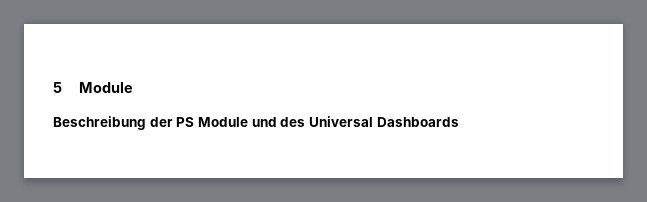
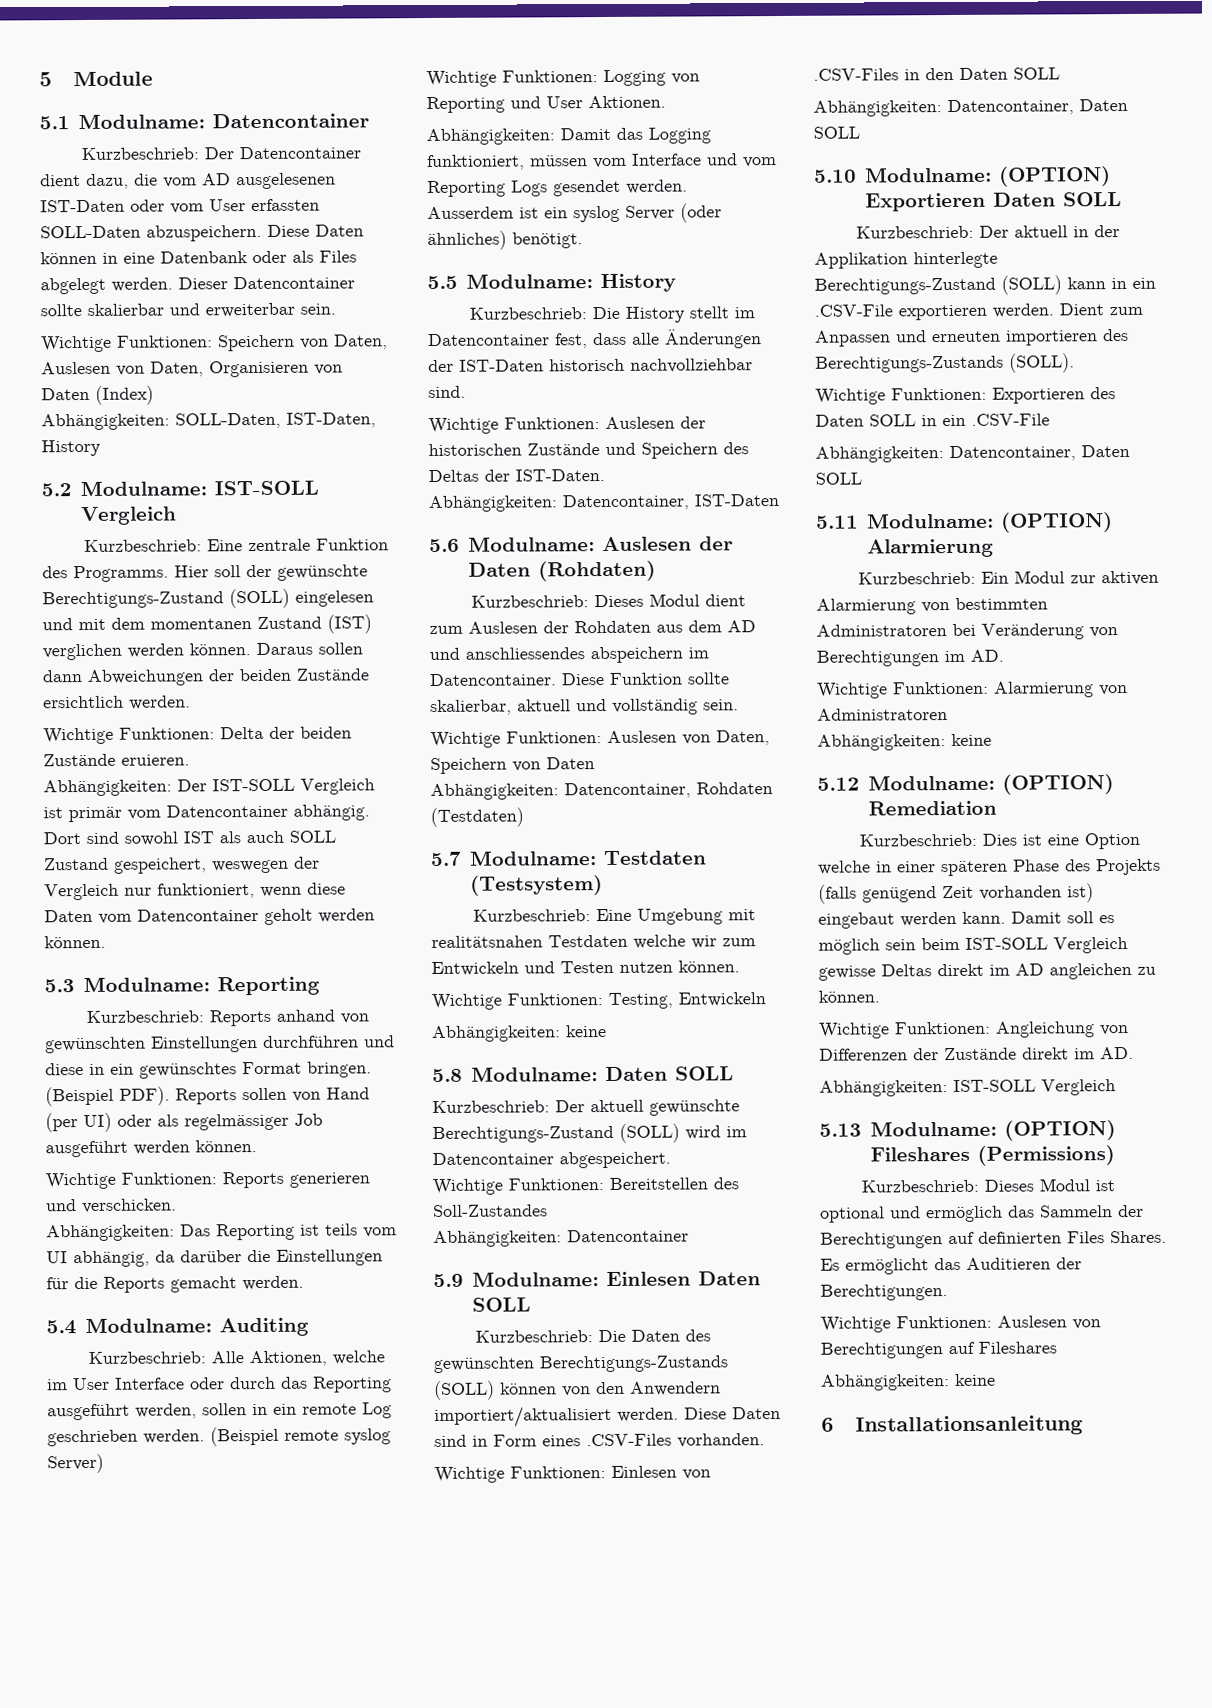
[53,116,459,130] Beschreibung der PS Module und des Universal Dashboards -> [39,113,369,130] [81,146,362,161] [40,172,336,190] [40,198,320,214] [40,224,364,242] [40,250,357,265] [40,276,355,295] [40,302,336,318] [41,334,388,353] [41,360,343,378] [41,385,154,405] [41,412,376,431] [41,439,101,457] [41,480,319,497] [79,506,177,526] [84,538,390,553] [42,564,368,583] [42,588,374,609] [42,614,372,634] [42,642,363,661] [42,668,369,686] [43,695,191,710] [43,726,352,745] [43,753,190,767] [43,778,375,797] [43,804,370,823] [43,830,336,846] [44,856,320,874] [44,882,346,901] [44,908,375,925] [44,935,106,949] [44,976,320,996] [86,1009,370,1027] [45,1035,395,1054] [45,1061,372,1079] [45,1086,370,1107] [45,1112,323,1133] [45,1140,257,1158] [45,1171,370,1190] [45,1198,177,1214] [46,1223,397,1242] [46,1249,383,1268] [46,1275,304,1293] [46,1317,309,1337] [88,1350,386,1367] [47,1376,392,1393] [47,1402,392,1421] [47,1426,391,1447] [47,1453,104,1474] [426,69,700,88] [426,95,666,114] [426,127,711,146] [426,153,777,171] [427,179,688,198] [427,203,722,223] [427,230,583,251] [427,273,676,293] [469,306,756,323] [428,329,762,349] [428,358,753,373] [428,385,466,399] [428,416,706,435] [428,442,749,459] [428,469,605,483] [428,493,779,513] [429,536,733,553] [467,560,656,582] [471,593,747,608] [429,620,756,635] [429,646,709,664] [429,672,730,687] [430,698,739,716] [430,730,770,749] [430,757,595,775] [430,782,773,801] [430,807,524,828] [430,850,707,867] [469,875,603,896] [473,908,757,925] [431,934,756,949] [431,960,740,977] [431,992,766,1011] [431,1025,607,1043] [432,1066,734,1083] [432,1099,740,1116] [432,1123,747,1144] [432,1151,671,1169] [432,1177,739,1196] [433,1204,548,1218] [433,1229,689,1248] [433,1271,761,1288] [471,1297,531,1312] [475,1329,712,1343] [433,1355,728,1373] [434,1380,721,1400] [434,1405,781,1428] [434,1433,765,1448] [434,1465,711,1483] [813,67,1060,81] [813,98,1128,117] [813,126,860,139] [814,166,1111,187] [864,192,1122,212] [856,225,1121,239] [814,251,998,269] [814,275,1156,295] [814,303,1143,321] [814,328,1129,347] [815,353,1075,373] [815,387,1116,405] [815,413,1050,427] [815,444,1130,463] [815,472,862,485] [816,512,1113,533] [866,538,994,558] [858,570,1160,586] [816,597,1048,615] [816,623,1118,640] [816,649,1004,667] [817,681,1128,699] [817,708,948,721] [817,733,992,751] [817,774,1114,795] [867,800,997,816] [859,832,1141,850] [818,858,1161,877] [818,883,1094,904] [818,911,1115,929] [818,936,1128,955] [818,962,1156,981] [818,990,880,1003] [818,1021,1129,1039] [819,1046,1134,1061] [819,1079,1116,1097] [819,1120,1116,1141] [869,1145,1115,1166] [861,1178,1116,1193] [820,1204,1144,1223] [820,1230,1167,1249] [820,1257,1082,1275] [820,1284,948,1301] [820,1315,1101,1333] [820,1341,1057,1359] [821,1373,996,1391] [821,1415,1084,1436] 5.1 Modulname: Datencontainer // Kurzbeschrieb: Der Datencontainer dient dazu, die vom AD ausgelesenen IST-Daten oder vom User erfassten SOLL-Daten abzuspeichern. Diese Daten können in eine Datenbank oder als Files abgelegt werden. Dieser Datencontainer sollte skalierbar und erweiterbar sein. // Wichtige Funktionen: Speichern von Daten, Auslesen von Daten, Organisieren von Daten (Index) // Abhängigkeiten: SOLL-Daten, IST-Daten, History // 5.2 Modulname: IST-SOLL Vergleich // Kurzbeschrieb: Eine zentrale Funktion des Programms. Hier soll der gewünschte Berechtigungs-Zustand (SOLL) eingelesen und mit dem momentanen Zustand (IST) verglichen werden können. Daraus sollen dann Abweichungen der beiden Zustände ersichtlich werden. // Wichtige Funktionen: Delta der beiden Zustände eruieren. // Abhängigkeiten: Der IST-SOLL Vergleich ist primär vom Datencontainer abhängig. Dort sind sowohl IST als auch SOLL Zustand gespeichert, weswegen der Vergleich nur funktioniert, wenn diese Daten vom Datencontainer geholt werden können. // 5.3 Modulname: Reporting // Kurzbeschrieb: Reports anhand von gewünschten Einstellungen durchführen und diese in ein gewünschtes Format bringen. (Beispiel PDF). Reports sollen von Hand (per UI) oder als regelmässiger Job ausgeführt werden können. // Wichtige Funktionen: Reports generieren und verschicken. // Abhängigkeiten: Das Reporting ist teils vom UI abhängig, da darüber die Einstellungen für die Reports gemacht werden. // 5.4 Modulname: Auditing // Kurzbeschrieb: Alle Aktionen, welche im User Interface oder durch das Reporting ausgeführt werden, sollen in ein remote Log geschrieben werden. (Beispiel remote syslog Server) // Wichtige Funktionen: Logging von Reporting und User Aktionen. // Abhängigkeiten: Damit das Logging funktioniert, müssen vom Interface und vom Reporting Logs gesendet werden. Ausserdem ist ein syslog Server (oder ähnliches) benötigt. // 5.5 Modulname: History // Kurzbeschrieb: Die History stellt im Datencontainer fest, dass alle Änderungen der IST-Daten historisch nachvollziehbar sind. // Wichtige Funktionen: Auslesen der historischen Zustände und Speichern des Deltas der IST-Daten. // Abhängigkeiten: Datencontainer, IST-Daten // 5.6 Modulname: Auslesen der Daten (Rohdaten) // Kurzbeschrieb: Dieses Modul dient zum Auslesen der Rohdaten aus dem AD und anschliessendes abspeichern im Datencontainer. Diese Funktion sollte skalierbar, aktuell und vollständig sein. // Wichtige Funktionen: Auslesen von Daten, Speichern von Daten // Abhängigkeiten: Datencontainer, Rohdaten (Testdaten) // 5.7 Modulname: Testdaten (Testsystem) // Kurzbeschrieb: Eine Umgebung mit realitätsnahen Testdaten welche wir zum Entwickeln und Testen nutzen können. // Wichtige Funktionen: Testing, Entwickeln // Abhängigkeiten: keine // 5.8 Modulname: Daten SOLL // Kurzbeschrieb: Der aktuell gewünschte Berechtigungs-Zustand (SOLL) wird im Datencontainer abgespeichert. // Wichtige Funktionen: Bereitstellen des Soll-Zustandes // Abhängigkeiten: Datencontainer // 5.9 Modulname: Einlesen Daten SOLL // Kurzbeschrieb: Die Daten des gewünschten Berechtigungs-Zustands (SOLL) können von den Anwendern importiert/aktualisiert werden. Diese Daten sind in Form eines .CSV-Files vorhanden. // Wichtige Funktionen: Einlesen von .CSV-Files in den Daten SOLL // Abhängigkeiten: Datencontainer, Daten SOLL // 5.10 Modulname: (OPTION) Exportieren Daten SOLL // Kurzbeschrieb: Der aktuell in der Applikation hinterlegte Berechtigungs-Zustand (SOLL) kann in ein .CSV-File exportieren werden. Dient zum Anpassen und erneuten importieren des Berechtigungs-Zustands (SOLL). // Wichtige Funktionen: Exportieren des Daten SOLL in ein .CSV-File // Abhängigkeiten: Datencontainer, Daten SOLL // 5.11 Modulname: (OPTION) Alarmierung // Kurzbeschrieb: Ein Modul zur aktiven Alarmierung von bestimmten Administratoren bei Veränderung von Berechtigungen im AD. // Wichtige Funktionen: Alarmierung von Administratoren // Abhängigkeiten: keine // 5.12 Modulname: (OPTION) Remediation // Kurzbeschrieb: Dies ist eine Option welche in einer späteren Phase des Projekts (falls genügend Zeit vorhanden ist) eingebaut werden kann. Damit soll es möglich sein beim IST-SOLL Vergleich gewisse Deltas direkt im AD angleichen zu können. // Wichtige Funktionen: Angleichung von Differenzen der Zustände direkt im AD. // Abhängigkeiten: IST-SOLL Vergleich // 5.13 Modulname: (OPTION) Fileshares (Permissions) // Kurzbeschrieb: Dieses Modul ist optional und ermöglich das Sammeln der Berechtigungen auf definierten Files Shares. Es ermöglicht das Auditieren der Berechtigungen. // Wichtige Funktionen: Auslesen von Berechtigungen auf Fileshares // Abhängigkeiten: keine // 6 Installationsanleitung

